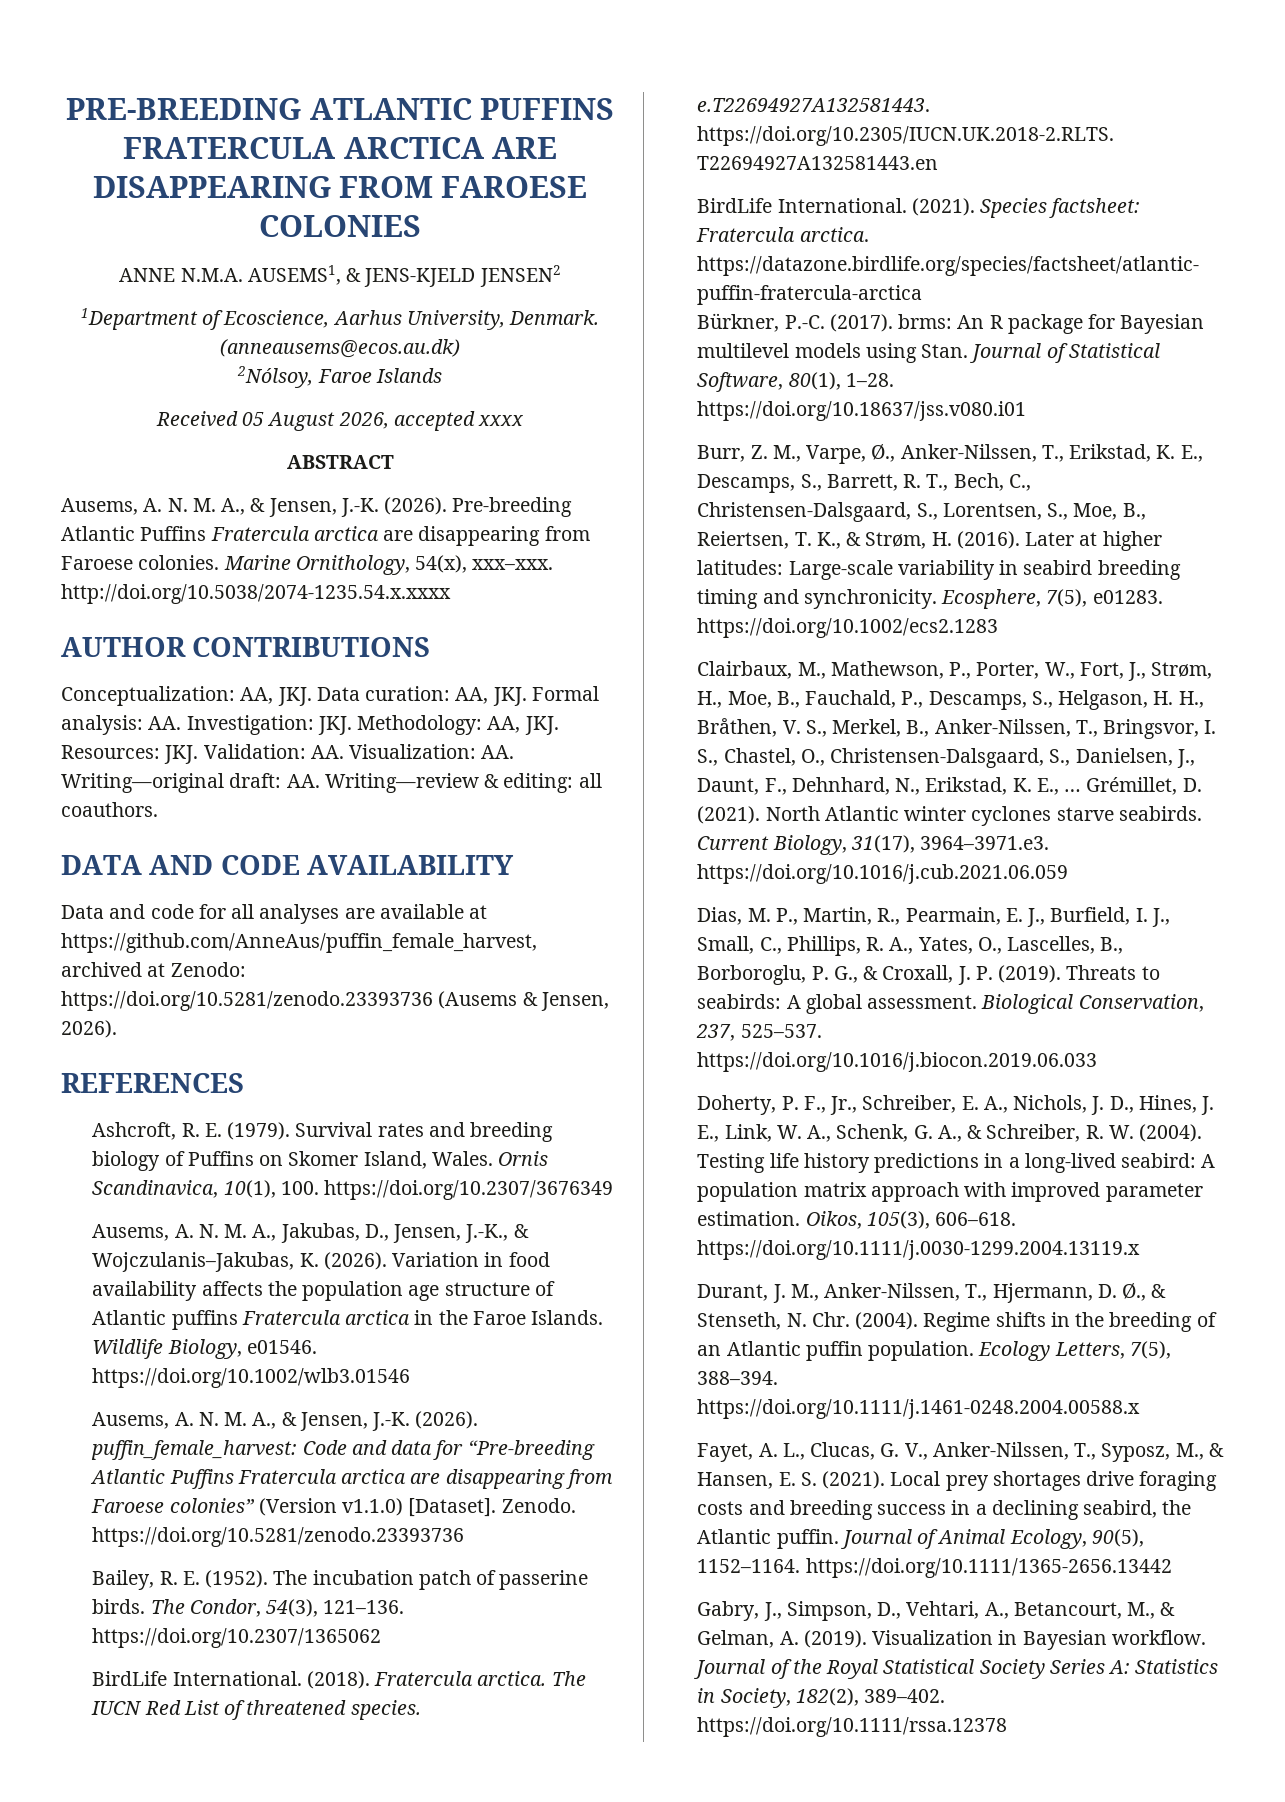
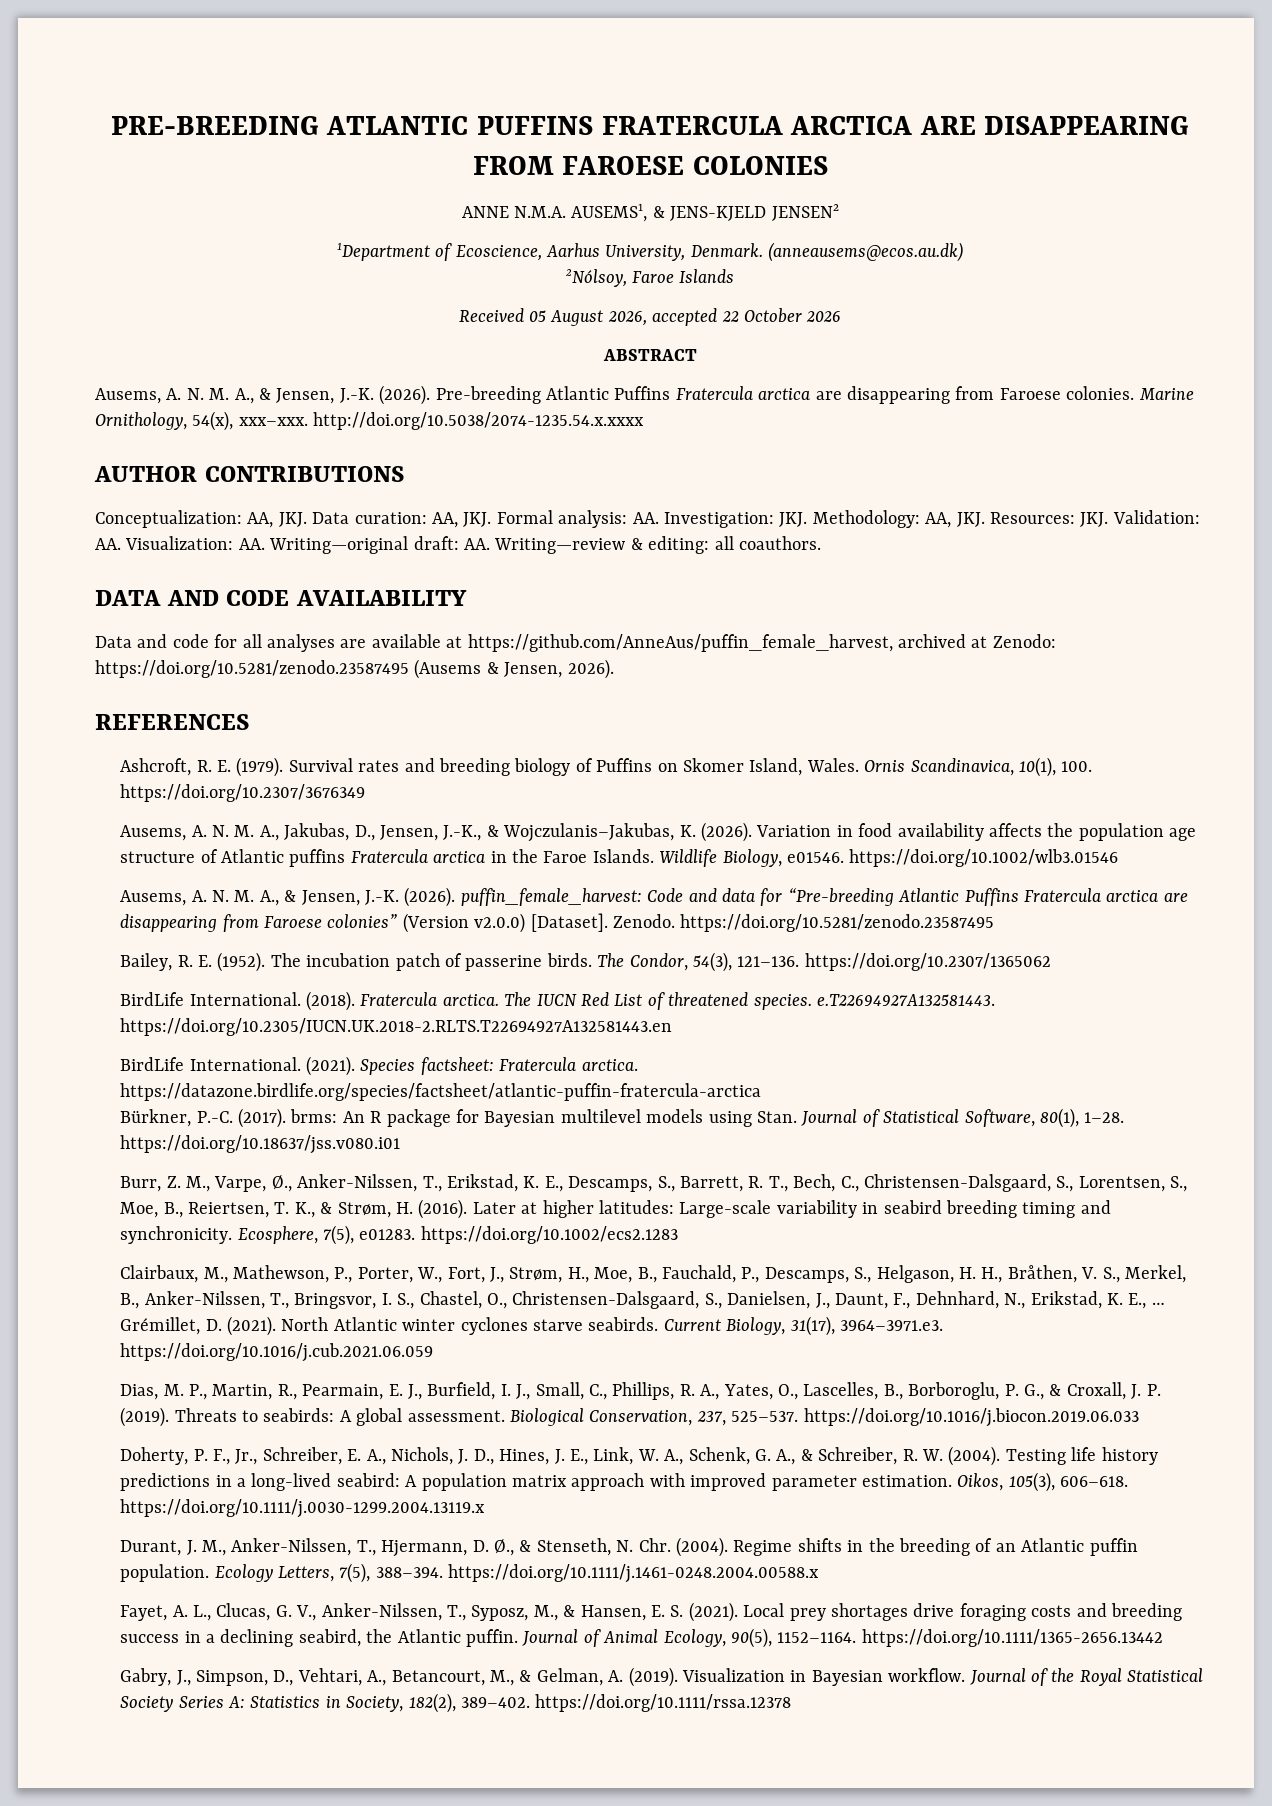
[478,415,524,426] xxxx -> [721,308,842,323] 22 October 2026
[61,991,433,1011] https://doi.org/10.5281/zenodo.23393736 -> [95,660,409,678] https://doi.org/10.5281/zenodo.23587495
[342,1498,404,1516] v1.1.0) -> [474,913,526,933] v2.0.0)
[92,1527,465,1547] https://doi.org/10.5281/zenodo.23393736 -> [680,914,995,932] https://doi.org/10.5281/zenodo.23587495

